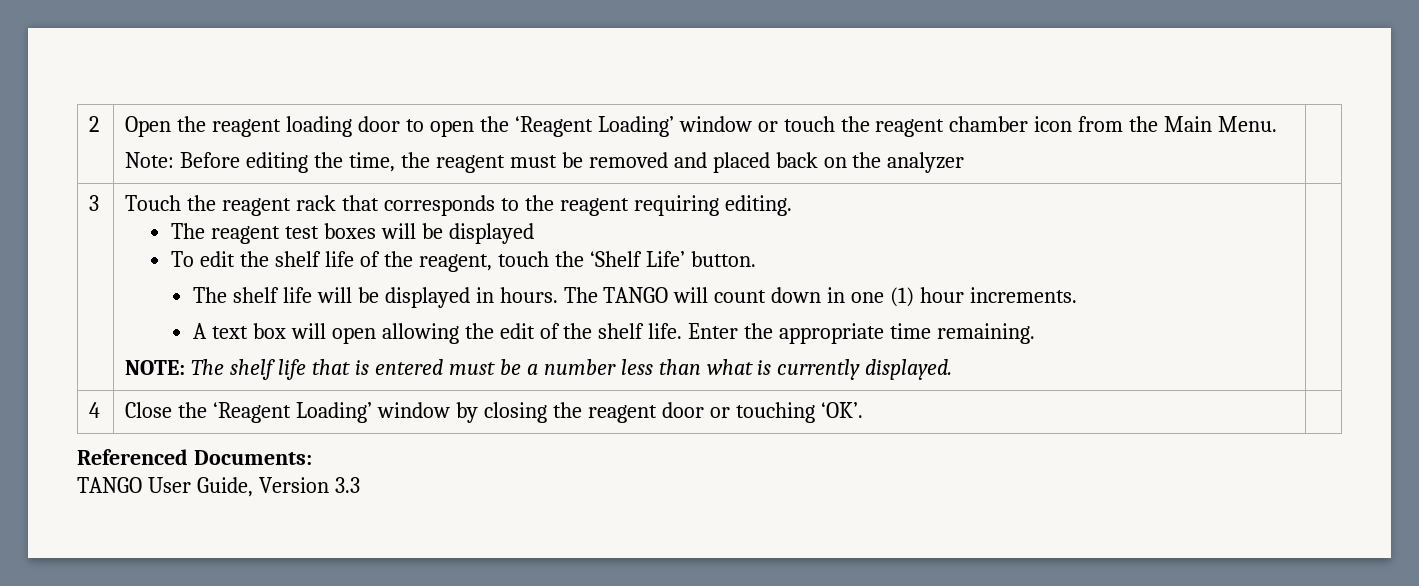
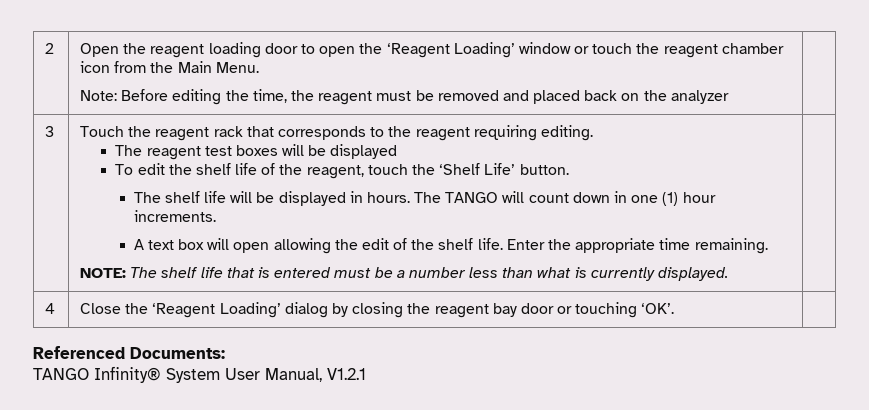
[377,402,451,418] window -> [284,302,328,318] dialog
(657, 414) none -> [492,303,517,317] bay
[147,477,360,497] User Guide, Version 3.3 -> [94,366,366,383] Infinity® System User Manual, V1.2.1

